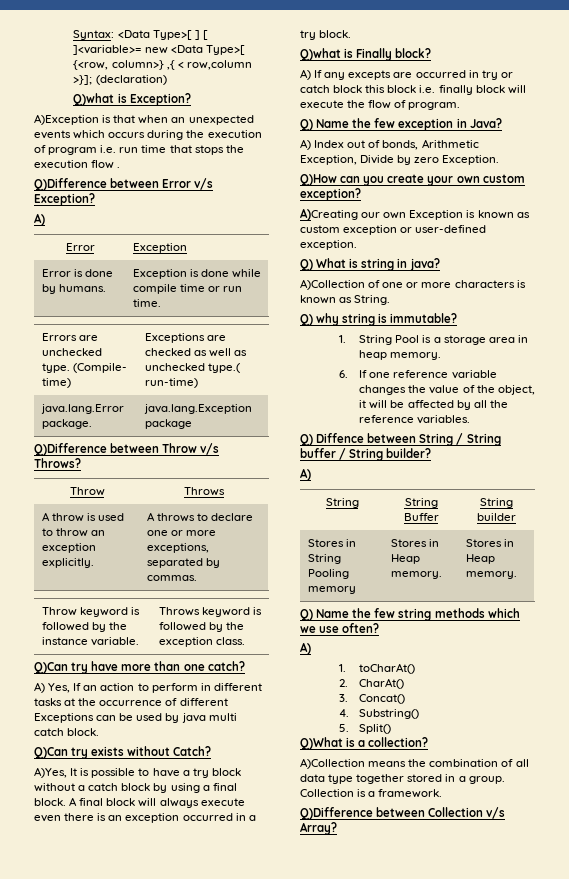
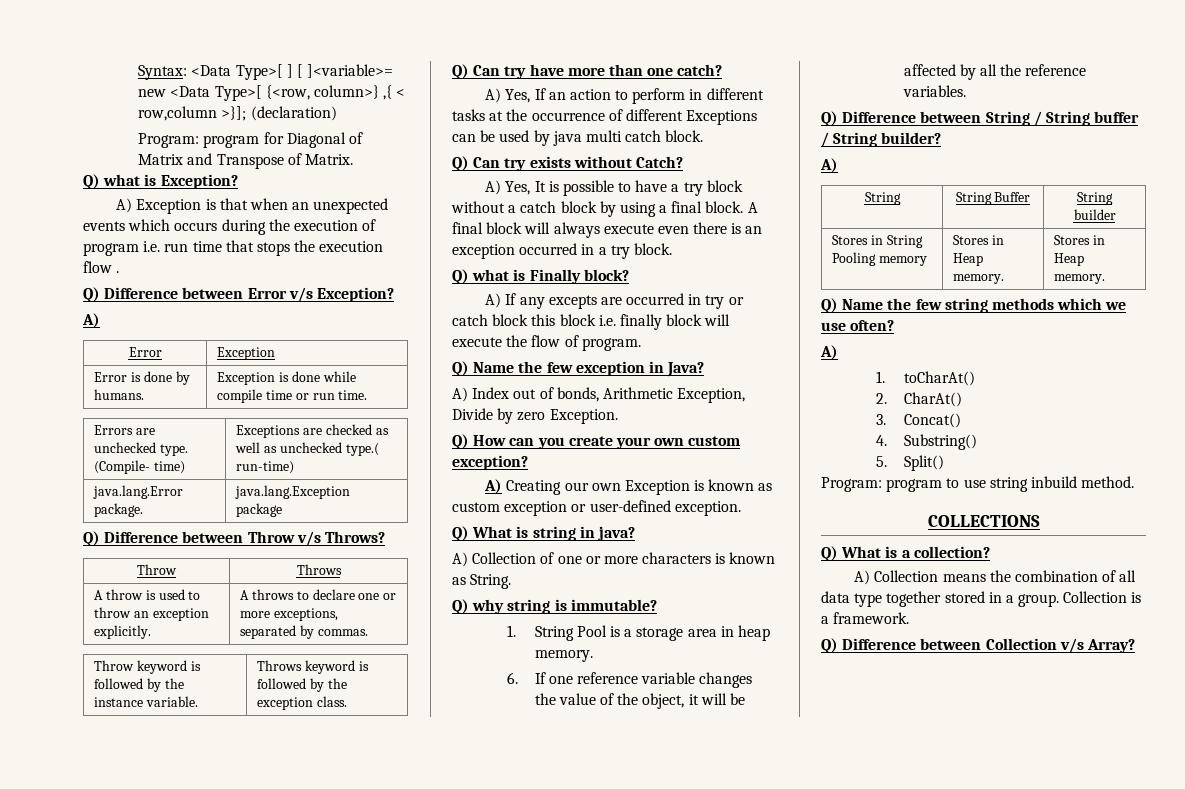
[73,93,115,106] Q)what -> [138,132,363,148] [138,153,353,169] [83,174,141,189] Program: program for Diagonal of Matrix and Transpose of Matrix. // Q) what
[34,114,99,125] A)Exception -> [116,198,202,214] A) Exception
[34,178,107,191] Q)Difference -> [83,287,179,302] Q) Difference
[34,443,107,456] Q)Difference -> [83,531,179,546] Q) Difference
[34,662,68,674] Q)Can -> [452,64,501,79] Q) Can
[34,747,68,759] Q)Can -> [452,156,501,171] Q) Can
[34,767,67,778] A)Yes, -> [485,180,531,195] A) Yes,
[300,48,341,61] Q)what -> [452,269,510,284] Q) what
[300,174,337,186] Q)How -> [452,434,507,449] Q) How
[300,208,358,221] A)Creating -> [484,479,562,495] A) Creating
[300,279,365,290] A)Collection -> [452,552,537,567] A) Collection
[316,433,365,443] Diffence -> [842,111,917,123] Difference
[300,737,343,750] Q)What -> [821,476,1135,492] [927,515,1040,527] [821,546,882,561] Program: program to use string inbuild method. // COLLECTIONS // Q) What
[300,758,365,769] A)Collection -> [854,570,939,585] A) Collection
[300,807,373,820] Q)Difference -> [821,638,917,653] Q) Difference

